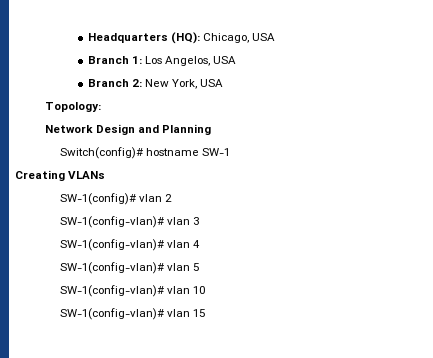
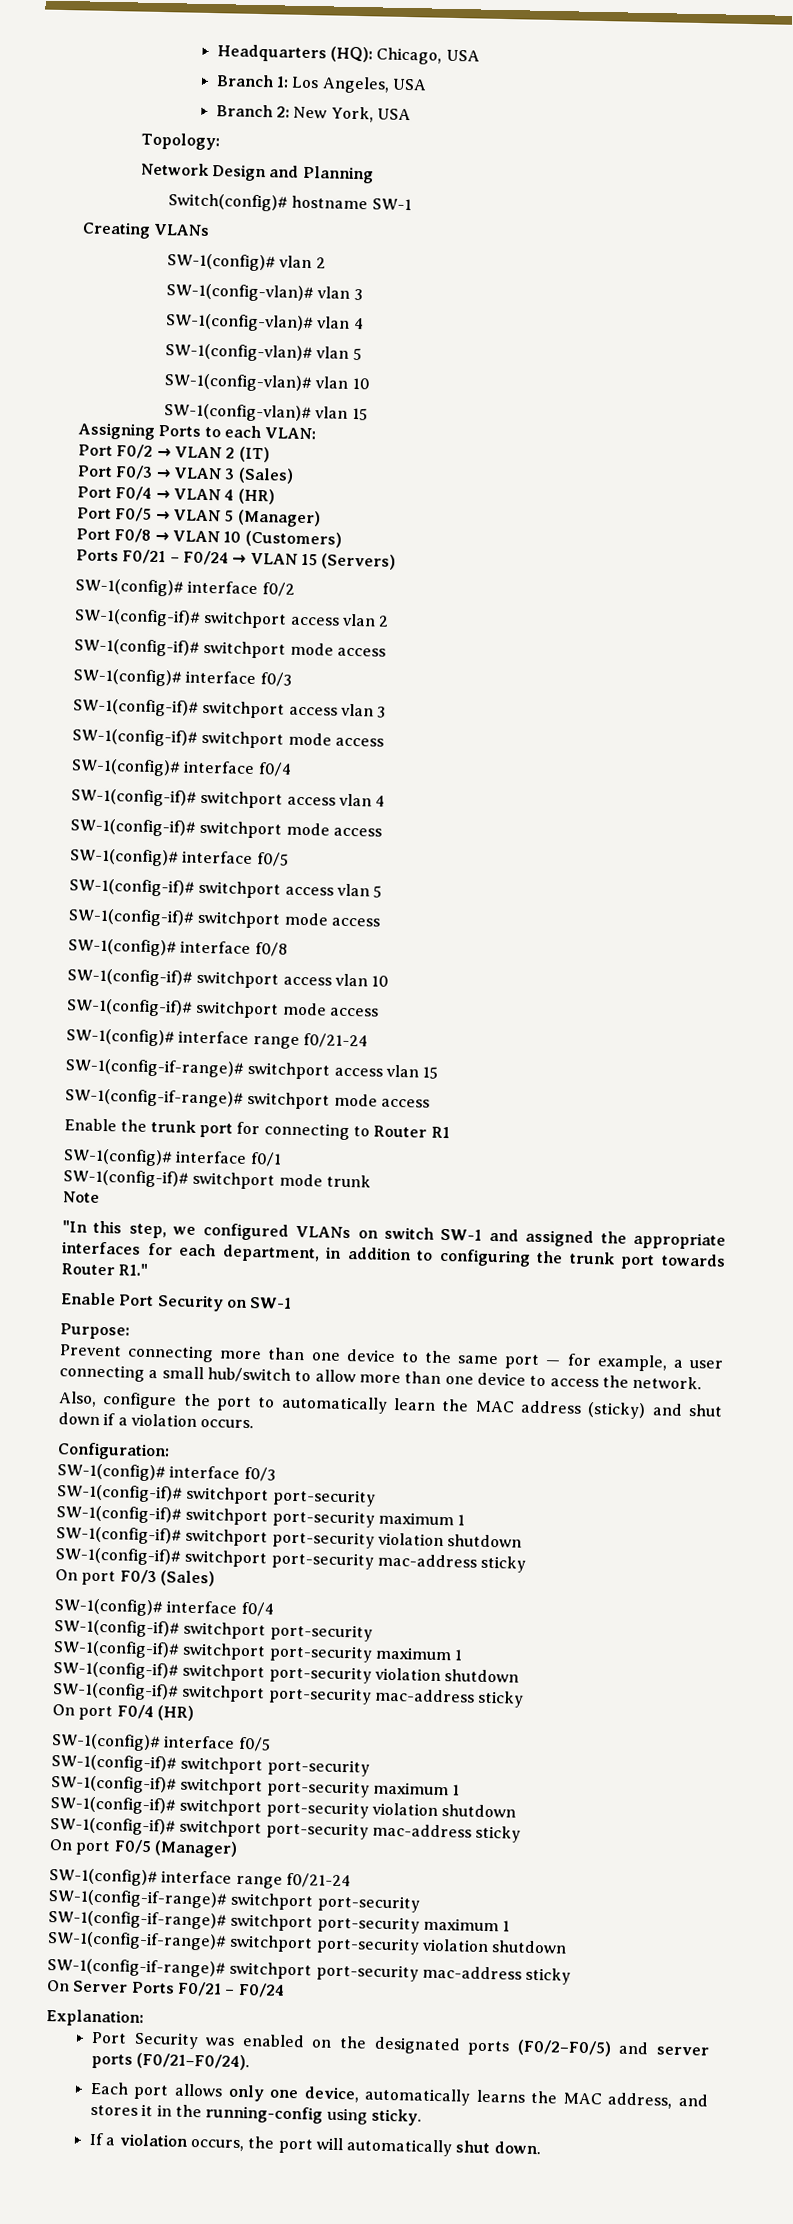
[165,56,211,66] Angelos, -> [321,76,390,94] Angeles,
(206, 313) none -> [78,422,317,440] [78,444,270,463] [77,465,294,484] [77,486,275,505] [77,507,321,528] [76,528,342,548] [76,549,397,570] [75,578,295,597] [74,608,390,629] [74,638,386,659] [73,668,292,687] [73,698,387,719] [72,728,384,749] [71,758,292,777] [71,788,386,809] [70,818,382,839] [69,848,289,867] [69,878,383,899] [68,908,380,929] [68,938,288,957] [67,968,390,989] [66,998,379,1019] [66,1028,368,1050] [65,1058,439,1080] [65,1088,430,1110] [64,1118,450,1141] [63,1148,282,1167] [63,1169,371,1190] [63,1191,100,1203] [62,1220,726,1250] [61,1241,726,1270] [61,1263,149,1276] [61,1292,293,1312] [60,1323,130,1340] [59,1344,723,1372] [59,1364,703,1390] [58,1391,724,1420] [58,1412,255,1429] [57,1442,170,1461] [57,1463,276,1482] [57,1484,376,1507] [56,1505,466,1528] [56,1526,523,1549] [55,1547,527,1573] [55,1569,215,1587] [54,1598,274,1617] [54,1619,373,1642] [53,1640,464,1663] [53,1661,520,1684] [52,1682,525,1708] [52,1704,194,1721] [51,1733,271,1752] [51,1754,370,1777] [51,1775,461,1798] [50,1796,517,1819] [50,1817,522,1843] [49,1839,238,1858] [49,1868,351,1889] [48,1889,420,1913] [48,1910,511,1934] [47,1931,568,1955] [47,1958,572,1985] [46,1980,285,1998] [46,2009,144,2028] [90,2031,710,2057] [90,2052,251,2071] [89,2081,710,2109] [89,2104,422,2126] [88,2132,541,2157] // Assigning Ports to each VLAN: // Port F0/2 → VLAN 2 (IT) // Port F0/3 → VLAN 3 (Sales) // Port F0/4 → VLAN 4 (HR) // Port F0/5 → VLAN 5 (Manager) // Port F0/8 → VLAN 10 (Customers) // Ports F0/21 – F0/24 → VLAN 15 (Servers) // SW-1(config)# interface f0/2 // SW-1(config-if)# switchport access vlan 2 // SW-1(config-if)# switchport mode access // SW-1(config)# interface f0/3 // SW-1(config-if)# switchport access vlan 3 // SW-1(config-if)# switchport mode access // SW-1(config)# interface f0/4 // SW-1(config-if)# switchport access vlan 4 // SW-1(config-if)# switchport mode access // SW-1(config)# interface f0/5 // SW-1(config-if)# switchport access vlan 5 // SW-1(config-if)# switchport mode access // SW-1(config)# interface f0/8 // SW-1(config-if)# switchport access vlan 10 // SW-1(config-if)# switchport mode access // SW-1(config)# interface range f0/21-24 // SW-1(config-if-range)# switchport access vlan 15 // SW-1(config-if-range)# switchport mode access // Enable the trunk port for connecting to Router R1 // SW-1(config)# interface f0/1 // SW-1(config-if)# switchport mode trunk // Note // "In this step, we configured VLANs on switch SW-1 and assigned the appropriate interfaces for each department, in addition to configuring the trunk port towards Router R1." // Enable Port Security on SW-1 // Purpose: // Prevent connecting more than one device to the same port — for example, a user connecting a small hub/switch to allow more than one device to access the network. // Also, configure the port to automatically learn the MAC address (sticky) and shut down if a violation occurs. // Configuration: // SW-1(config)# interface f0/3 // SW-1(config-if)# switchport port-security // SW-1(config-if)# switchport port-security maximum 1 // SW-1(config-if)# switchport port-security violation shutdown // SW-1(config-if)# switchport port-security mac-address sticky // On port F0/3 (Sales) // SW-1(config)# interface f0/4 // SW-1(config-if)# switchport port-security // SW-1(config-if)# switchport port-security maximum 1 // SW-1(config-if)# switchport port-security violation shutdown // SW-1(config-if)# switchport port-security mac-address sticky // On port F0/4 (HR) // SW-1(config)# interface f0/5 // SW-1(config-if)# switchport port-security // SW-1(config-if)# switchport port-security maximum 1 // SW-1(config-if)# switchport port-security violation shutdown // SW-1(config-if)# switchport port-security mac-address sticky // On port F0/5 (Manager) // SW-1(config)# interface range f0/21-24 // SW-1(config-if-range)# switchport port-security // SW-1(config-if-range)# switchport port-security maximum 1 // SW-1(config-if-range)# switchport port-security violation shutdown // SW-1(config-if-range)# switchport port-security mac-address sticky // On Server Ports F0/21 – F0/24 // Explanation: // Port Security was enabled on the designated ports (F0/2–F0/5) and server ports (F0/21–F0/24). // Each port allows only one device, automatically learns the MAC address, and stores it in the running-config using sticky. // If a violation occurs, the port will automatically shut down.

